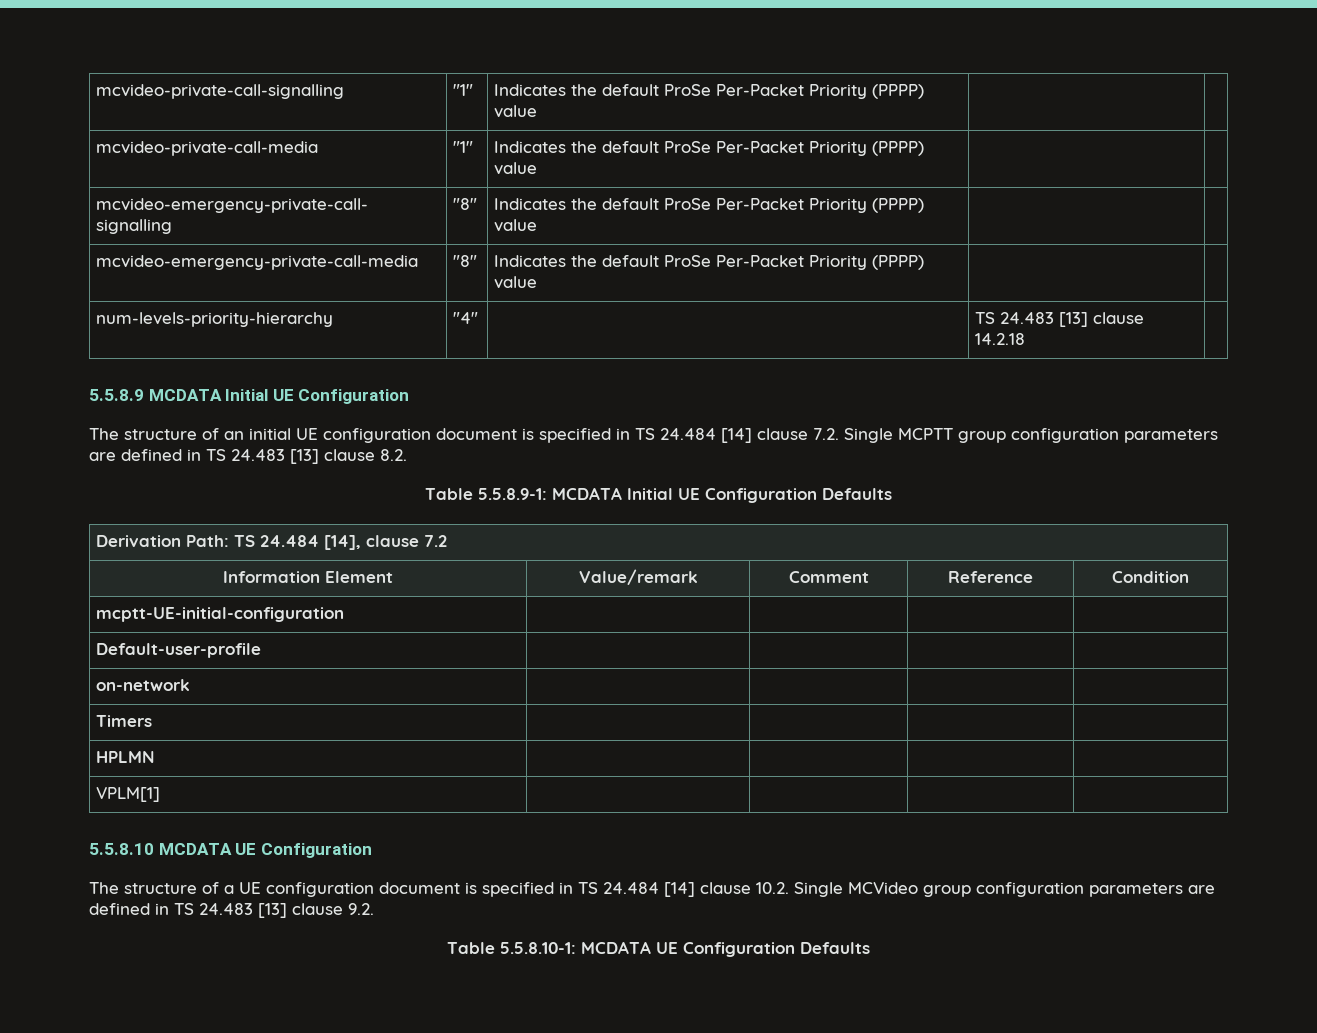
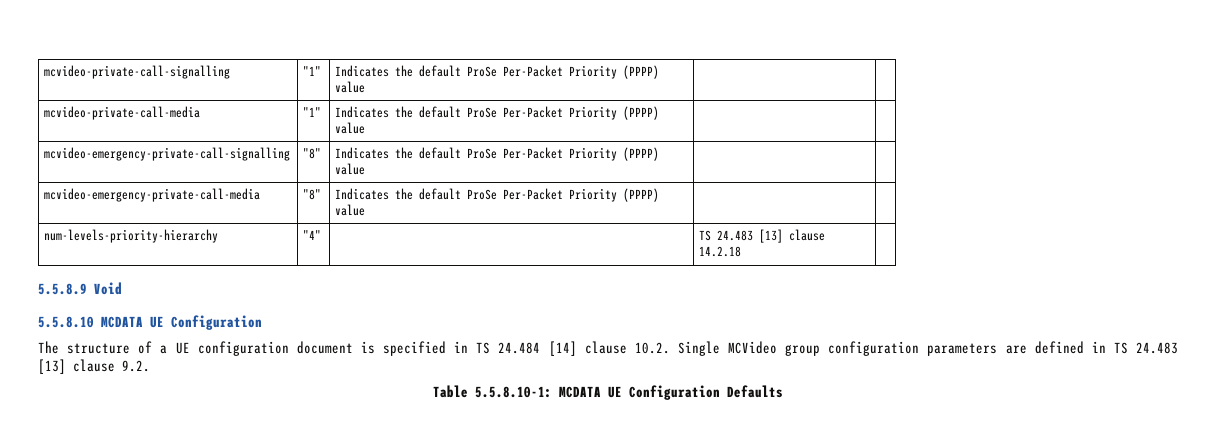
[148,389,410,404] [89,428,1218,443] [89,449,407,464] [425,487,892,503] [96,535,448,550] [223,571,393,583] [578,569,698,585] [788,571,869,583] [948,571,1033,583] [1112,571,1189,583] [96,607,345,622] [96,643,262,658] [96,679,191,691] [96,715,153,727] [96,751,156,763] [96,787,161,802] MCDATA Initial UE Configuration // The structure of an initial UE configuration document is specified in TS 24.484 [14] clause 7.2. Single MCPTT group configuration parameters are defined in TS 24.483 [13] clause 8.2. // Table 5.5.8.9-1: MCDATA Initial UE Configuration Defaults // Derivation Path: TS 24.484 [14], clause 7.2 // Information Element | Value/remark | Comment | Reference | Condition // mcptt-UE-initial-configuration | | | | // Default-user-profile | | | | // on-network | | | | // Timers | | | | // HPLMN | | | | // VPLM[1] | | | | -> [94,282,122,295] Void

